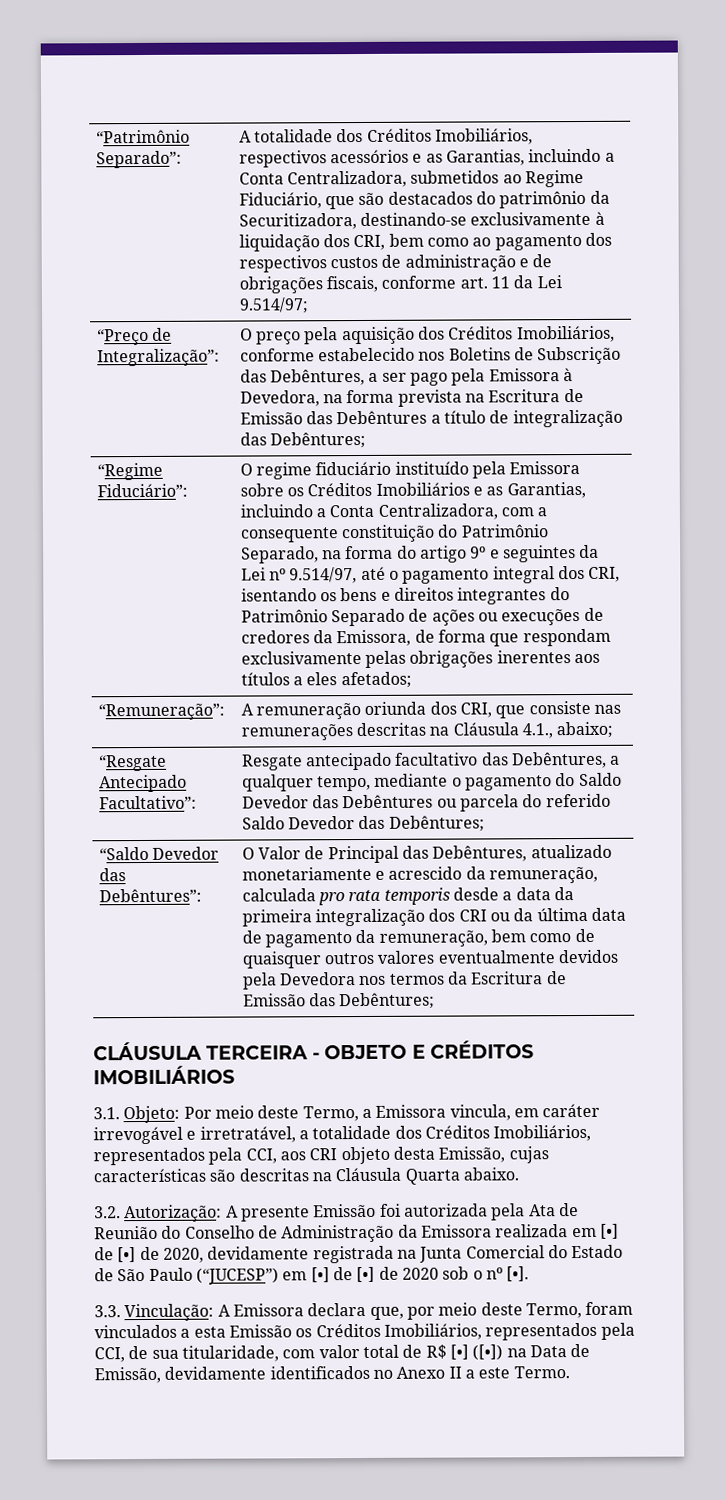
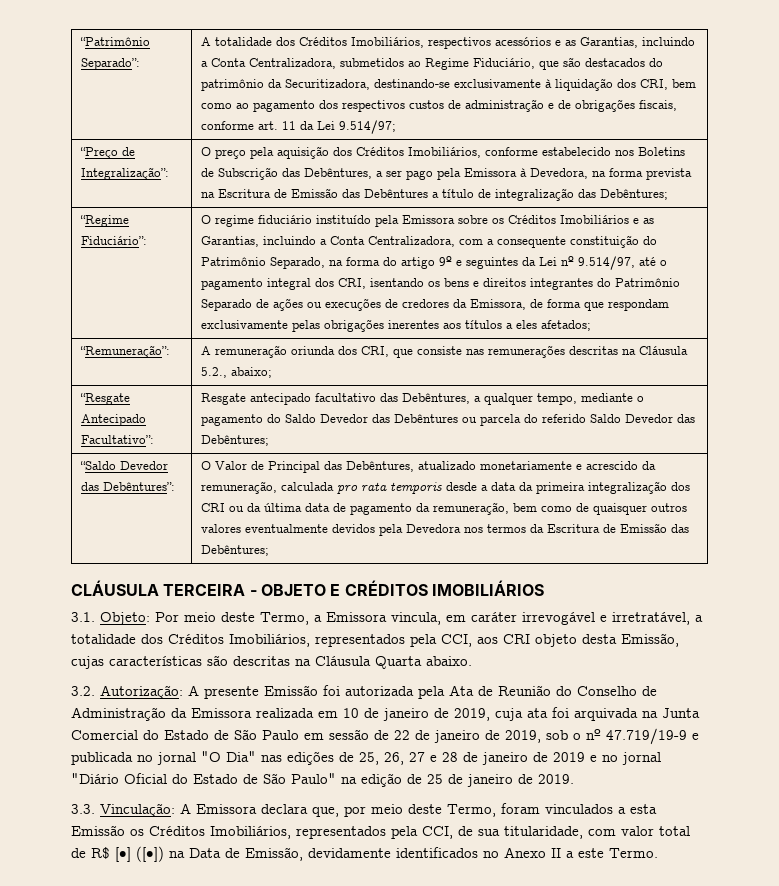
[522,723,554,739] 4.1., -> [200,367,227,378] 5.2.,
[599,1223,619,1239] [94,1245,394,1264] [•] de [•] de 2020, devidamente registrada -> [343,707,638,721] 10 de janeiro de 2019, cuja ata foi arquivada
[195,1266,530,1285] (“JUCESP”) em [•] de [•] de 2020 sob o nº [•]. -> [304,728,699,745] [71,751,661,765] [71,773,574,787] em sessão de 22 de janeiro de 2019, sob o nº 47.719/19-9 e publicada no jornal "O Dia" nas edições de 25, 26, 27 e 28 de janeiro de 2019 e no jornal "Diário Oficial do Estado de São Paulo" na edição de 25 de janeiro de 2019.

